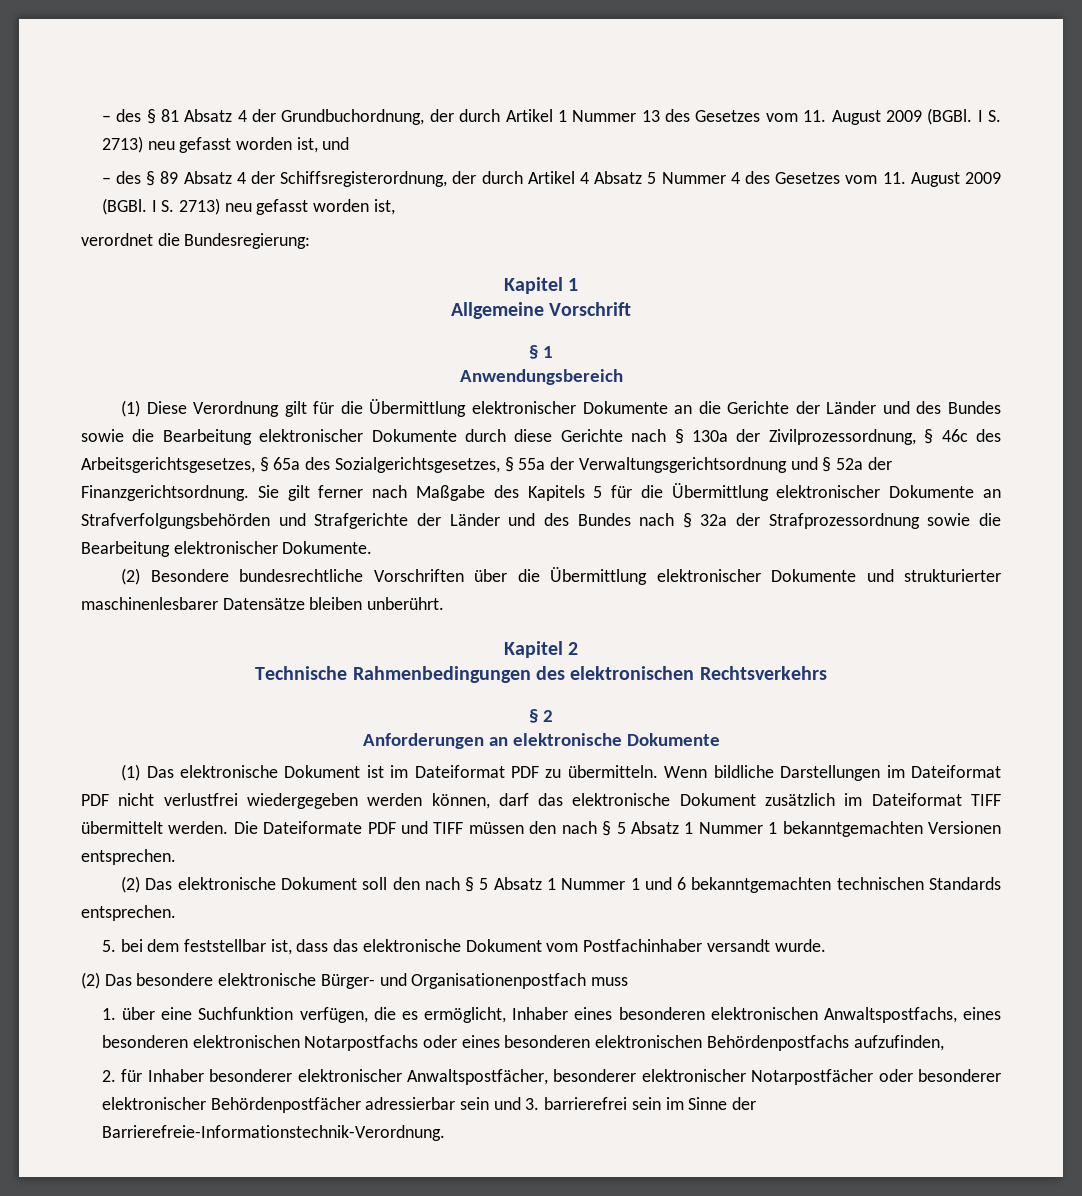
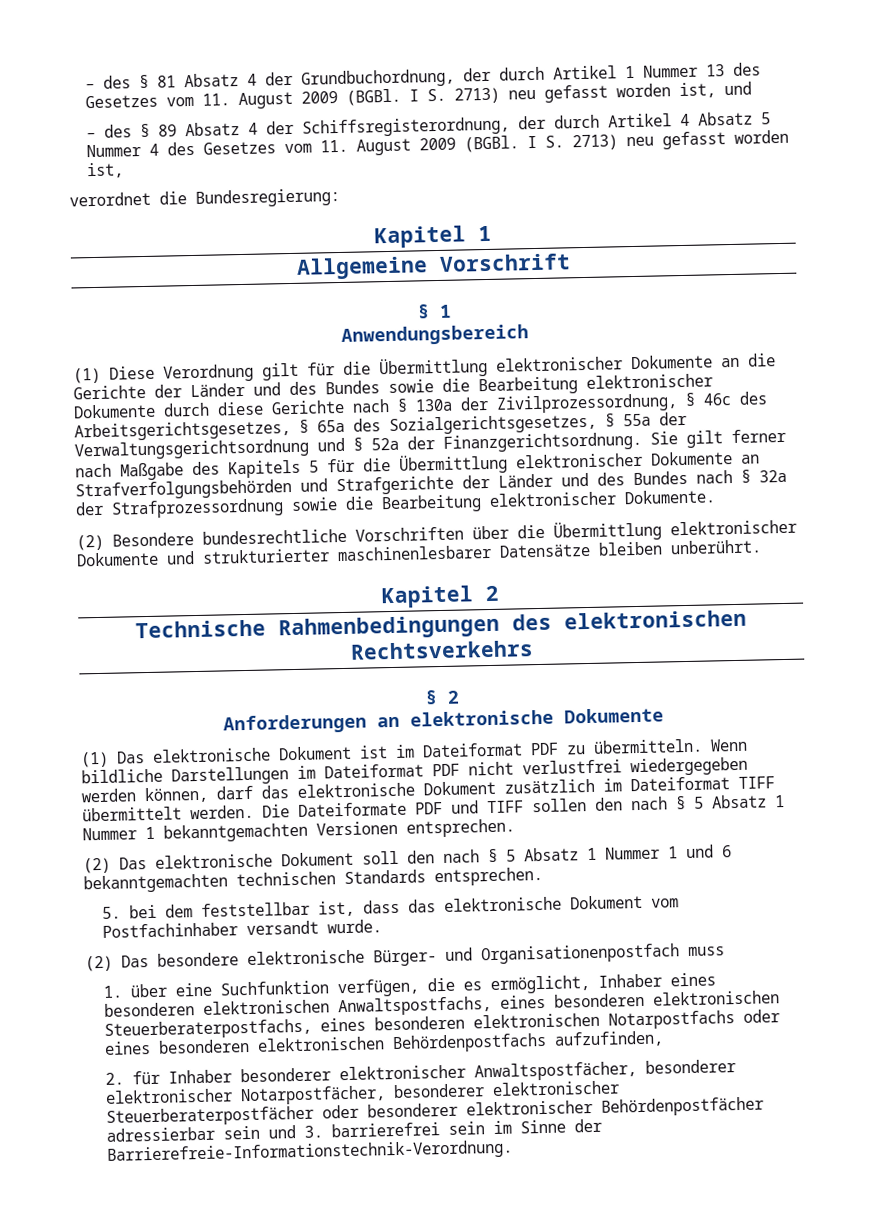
[468,822,524,834] müssen -> [532,798,587,813] sollen
(300, 1041) none -> [103,1012,600,1040] Steuerberaterpostfachs, eines besonderen elektronischen
[751,1069,874,1085] Notarpostfächer -> [239,1080,620,1106] [105,1105,314,1127] Notarpostfächer, besonderer elektronischer Steuerberaterpostfächer

